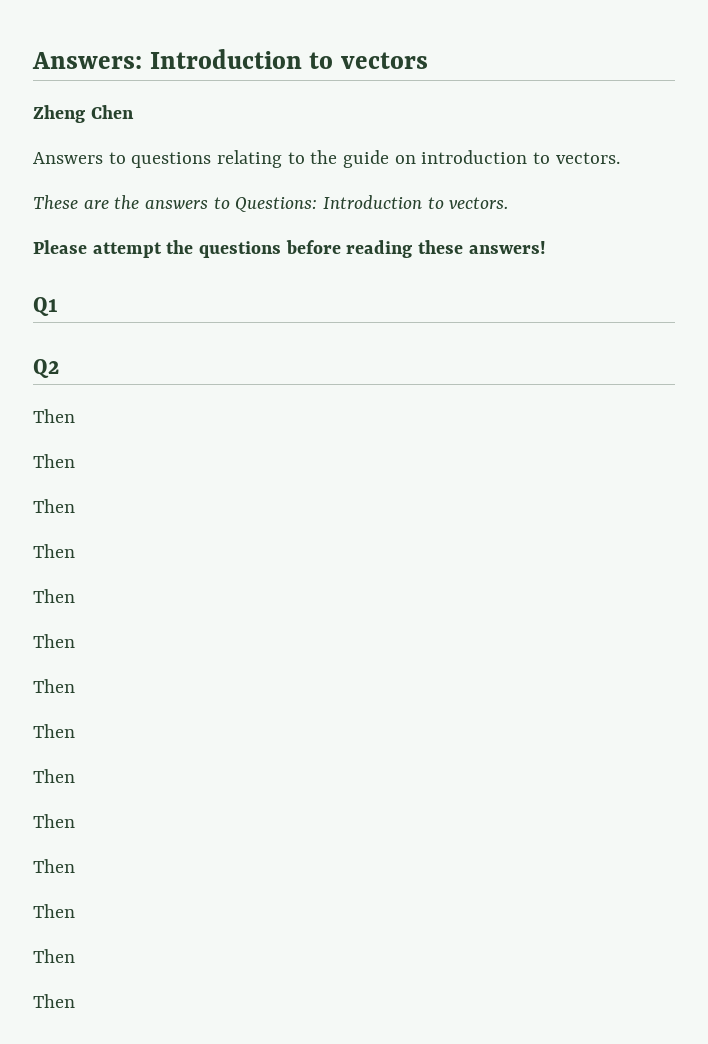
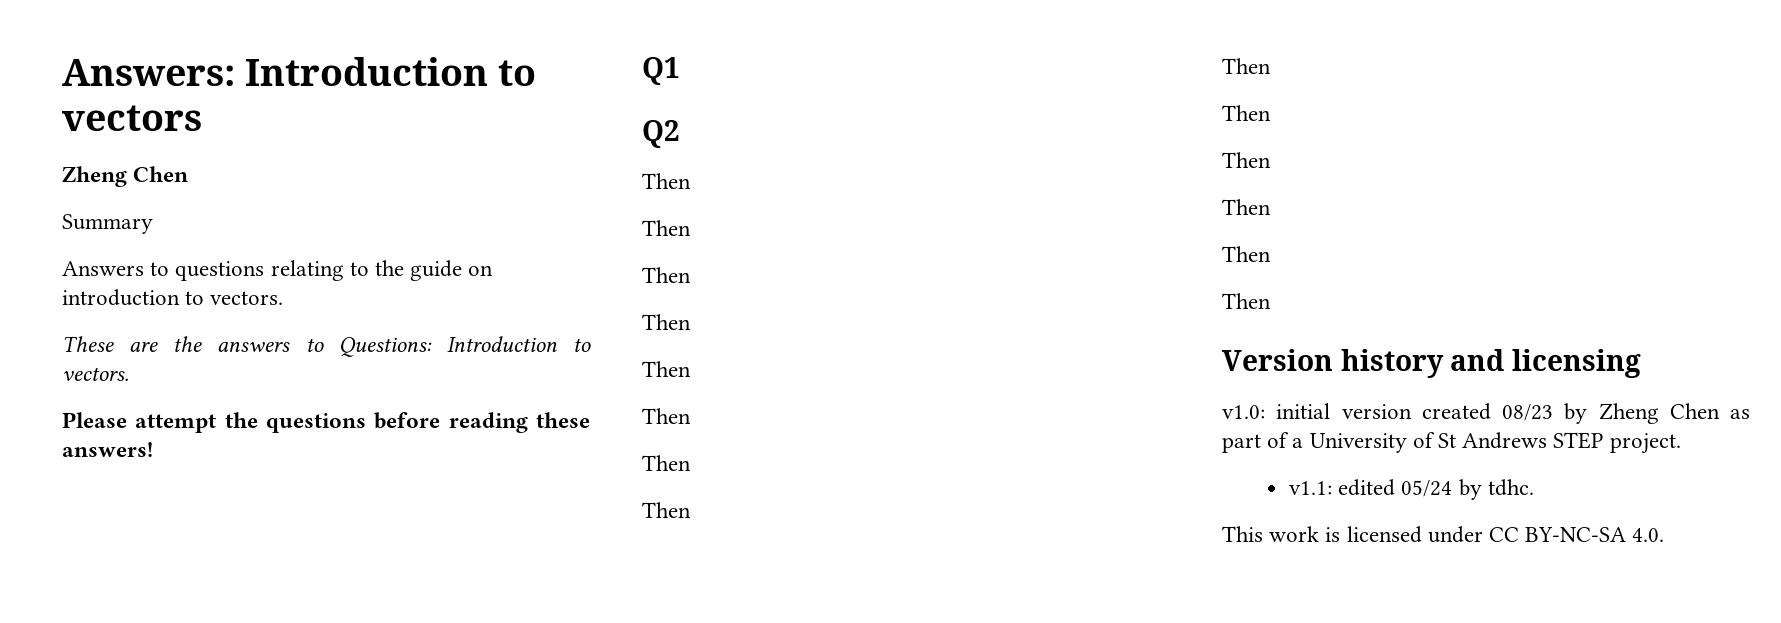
(134, 112) none -> [62,214,153,234] // Summary
(75, 1001) none -> [1222,349,1641,378] [1222,403,1750,424] [1222,432,1681,454] [1289,479,1534,500] [1222,526,1665,543] // Version history and licensing // v1.0: initial version created 08/23 by Zheng Chen as part of a University of St Andrews STEP project. // v1.1: edited 05/24 by tdhc. // This work is licensed under CC BY-NC-SA 4.0.

